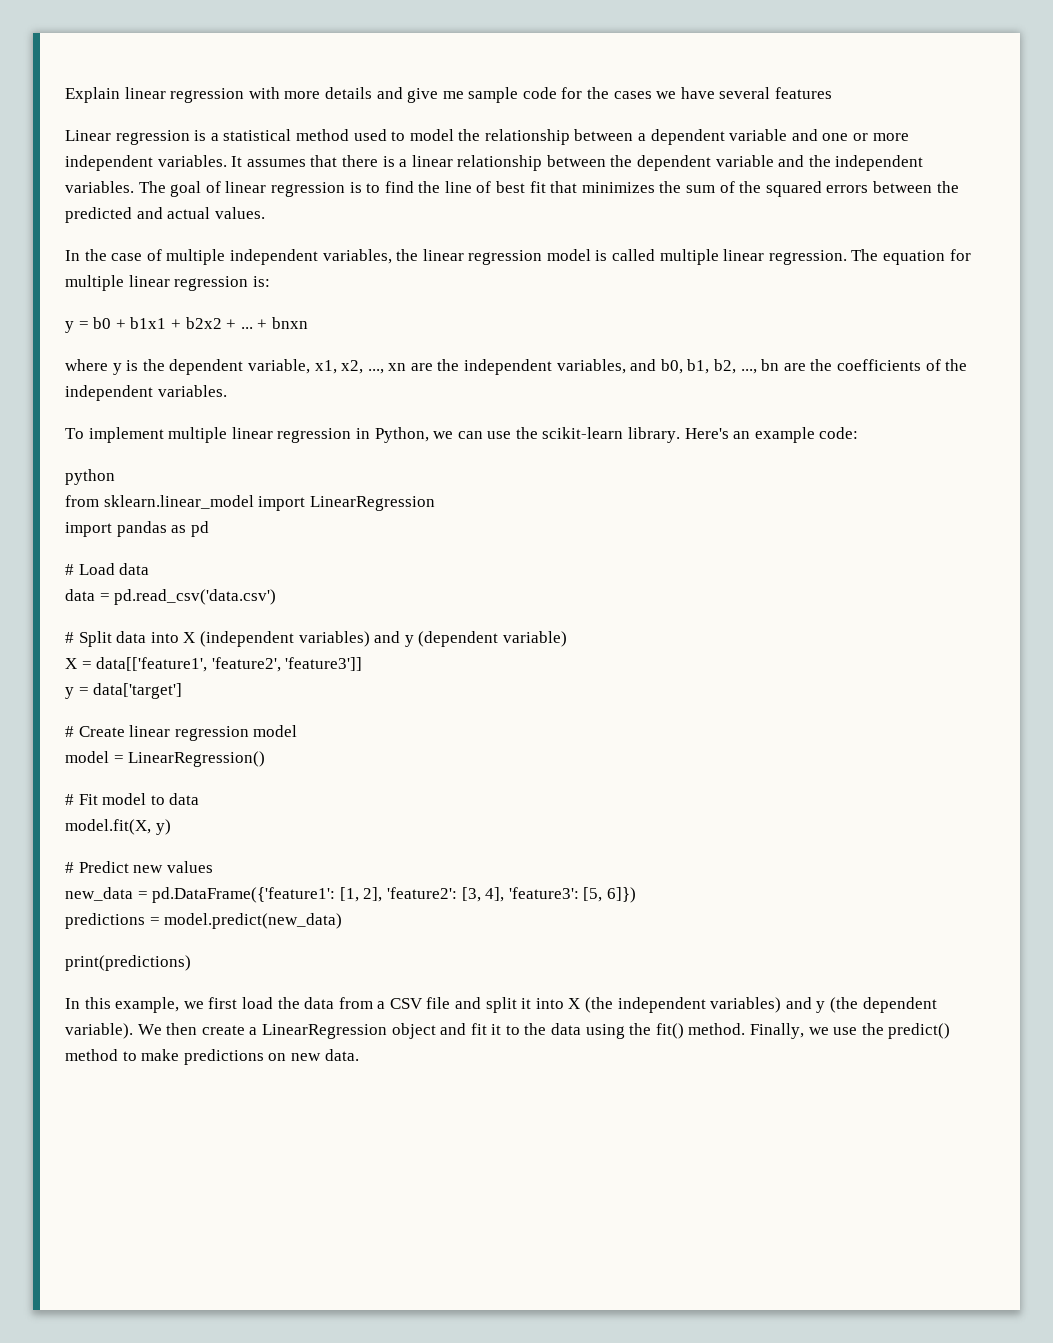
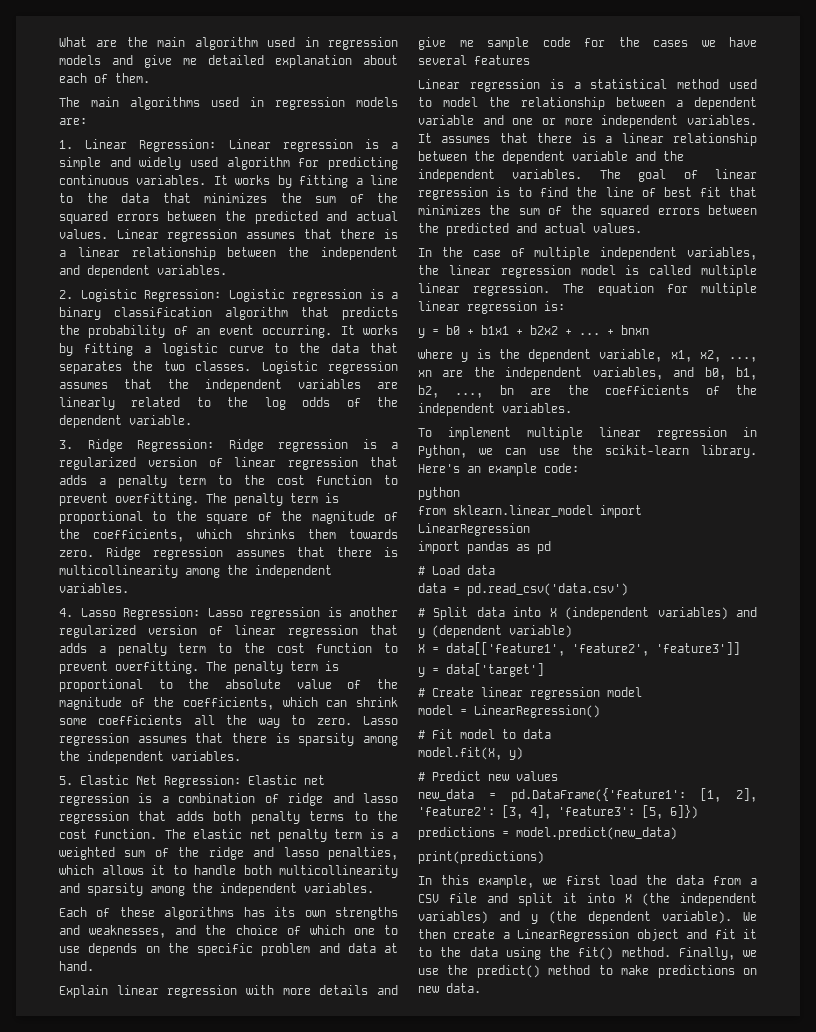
(65, 95) none -> [59,37,398,50] [59,55,398,68] [59,73,150,83] [59,97,398,110] [59,118,87,125] [59,139,398,152] [59,157,398,170] [59,175,398,188] [59,193,398,203] [59,211,398,224] [59,229,398,242] [59,247,398,260] [59,265,227,278] [59,289,398,302] [59,307,398,320] [59,325,398,338] [59,343,398,356] [59,361,398,374] [59,379,398,392] [59,397,399,410] [59,415,192,428] [59,439,398,452] [59,457,399,470] [59,475,398,488] [59,493,339,506] [59,511,398,524] [59,529,398,542] [59,547,398,560] [59,565,332,578] [59,583,129,593] [59,607,398,620] [59,625,399,638] [59,643,398,656] [59,661,339,674] [59,679,398,692] [59,697,398,710] [59,715,398,728] [59,733,398,746] [59,751,241,764] [59,775,325,788] [59,793,398,806] [59,811,398,824] [59,829,398,842] [59,847,398,860] [59,865,398,878] [59,883,374,896] [59,907,398,920] [59,925,398,938] [59,943,398,956] [59,961,94,971] What are the main algorithm used in regression models and give me detailed explanation about each of them. // The main algorithms used in regression models are: // 1. Linear Regression: Linear regression is a simple and widely used algorithm for predicting continuous variables. It works by fitting a line to the data that minimizes the sum of the squared errors between the predicted and actual values. Linear regression assumes that there is a linear relationship between the independent and dependent variables. // 2. Logistic Regression: Logistic regression is a binary classification algorithm that predicts the probability of an event occurring. It works by fitting a logistic curve to the data that separates the two classes. Logistic regression assumes that the independent variables are linearly related to the log odds of the dependent variable. // 3. Ridge Regression: Ridge regression is a regularized version of linear regression that adds a penalty term to the cost function to prevent overfitting. The penalty term is proportional to the square of the magnitude of the coefficients, which shrinks them towards zero. Ridge regression assumes that there is multicollinearity among the independent variables. // 4. Lasso Regression: Lasso regression is another regularized version of linear regression that adds a penalty term to the cost function to prevent overfitting. The penalty term is proportional to the absolute value of the magnitude of the coefficients, which can shrink some coefficients all the way to zero. Lasso regression assumes that there is sparsity among the independent variables. // 5. Elastic Net Regression: Elastic net regression is a combination of ridge and lasso regression that adds both penalty terms to the cost function. The elastic net penalty term is a weighted sum of the ridge and lasso penalties, which allows it to handle both multicollinearity and sparsity among the independent variables. // Each of these algorithms has its own strengths and weaknesses, and the choice of which one to use depends on the specific problem and data at hand. //

